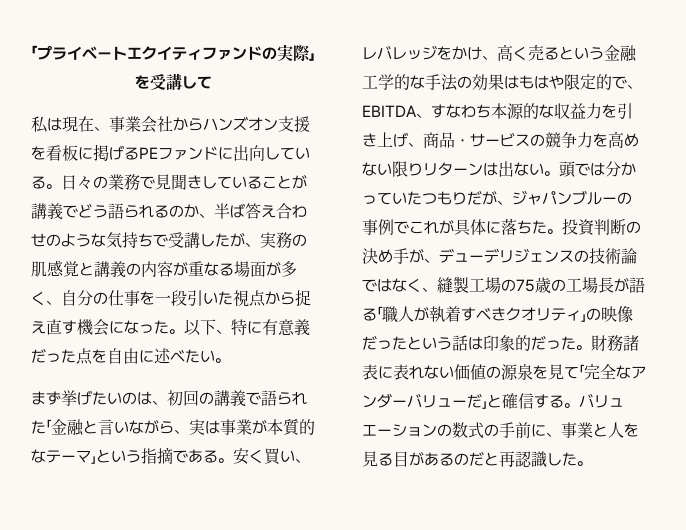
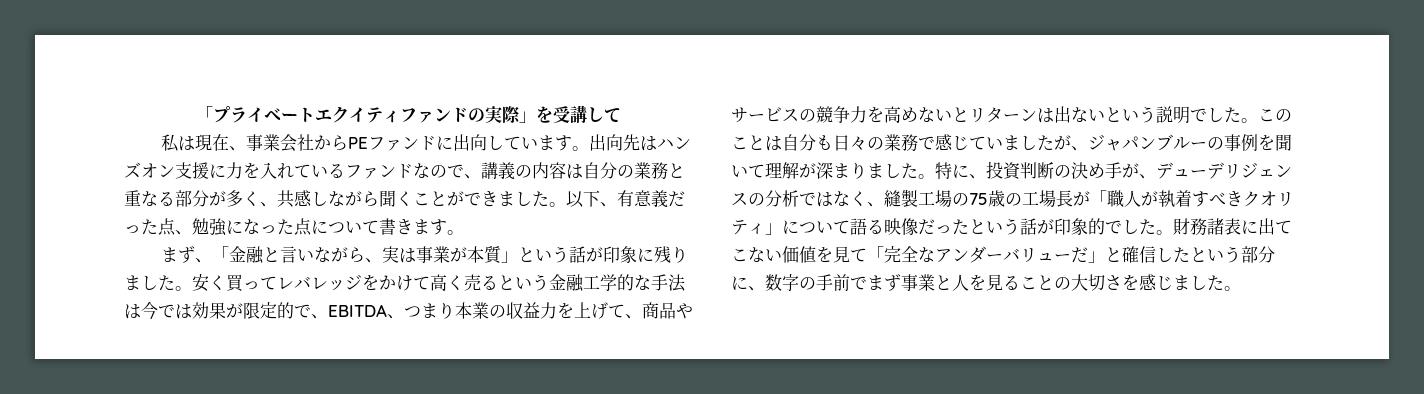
[203,116,310,132] [31,144,139,161] ハンズオン支援を看板に掲げる -> (349, 143) none
[31,174,307,190] [31,203,307,220] [31,232,307,249] [31,260,297,278] [31,290,311,307] [31,319,154,336] る。日々の業務で見聞きしていることが講義でどう語られるのか、半ば答え合わせのような気持ちで受講したが、実務の肌感覚と講義の内容が重なる場面が多く、自分の仕事を一段引いた視点から捉え直す機会になっ -> [538,134,692,151] [124,162,685,180] [124,190,532,208] ます。出向先はハンズオン支援に力を入れているファンドなので、講義の内容は自分の業務と重なる部分が多く、共感しながら聞くことができまし
[231,319,262,336] 特に -> (617, 204) none
[92,348,230,364] [31,390,307,407] [31,420,46,434] を自由に述べたい。 // まず挙げたいのは、初回の講義で語られた -> [175,218,464,236] [161,246,213,263] 、勉強になった点について書きます。 // まず、
[299,419,315,435] [31,447,218,464] 的なテーマ」という指摘である -> [501,246,689,263] [124,275,175,291] 」という話が印象に残りました
[280,450,310,463] い、 -> [243,276,277,290] って
[482,55,497,60] 、 -> [413,276,430,290] て
[457,74,564,91] の効果はもはや -> [124,301,243,320] は今では効果が
[431,103,633,120] [362,132,470,149] すなわち本源的な収益力を引き上げ、商品・ -> [404,302,693,319] つまり本業の収益力を上げて、商品や
[392,161,423,177] 限り -> [952,107,969,122] と
[544,161,636,178] [362,190,482,205] 。頭では分かっていたつもりだ -> [1105,106,1292,124] [731,134,1054,151] という説明でした。このことは自分も日々の業務で感じていました
[394,218,562,236] でこれが具体に落ちた。 -> [1258,134,1292,151] [731,162,986,180] を聞いて理解が深まりました。特に、
[589,248,637,264] 技術論 -> [765,190,799,207] 分析
[629,277,645,293] [362,308,377,321] 語る -> (1090, 198) none
[586,308,601,321] の -> [782,218,884,235] について語る
[468,335,561,351] は印象的だっ -> [1037,218,1139,235] が印象的でし
[393,364,424,380] 表れ -> [1258,218,1292,235] [731,248,748,262] 出てこ
[486,364,533,380] の源泉 -> (816, 254) none
[534,393,624,408] [362,422,639,438] [362,451,547,468] する。バリュエーションの数式の手前に、事業と人を見る目があるのだと再認識 -> [1156,246,1275,263] [731,274,1190,291] したという部分に、数字の手前でまず事業と人を見ることの大切さを感じま

